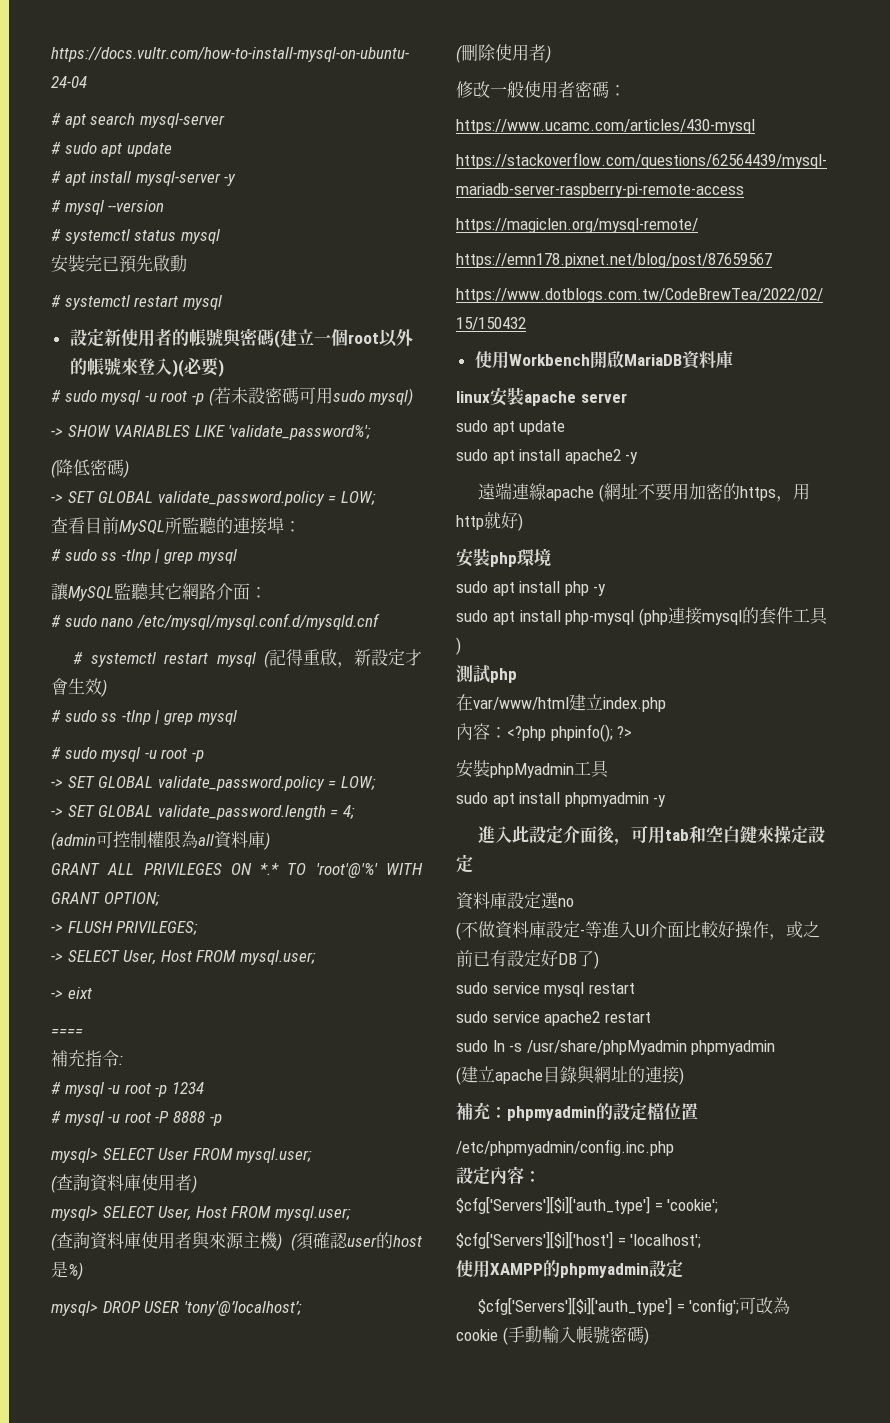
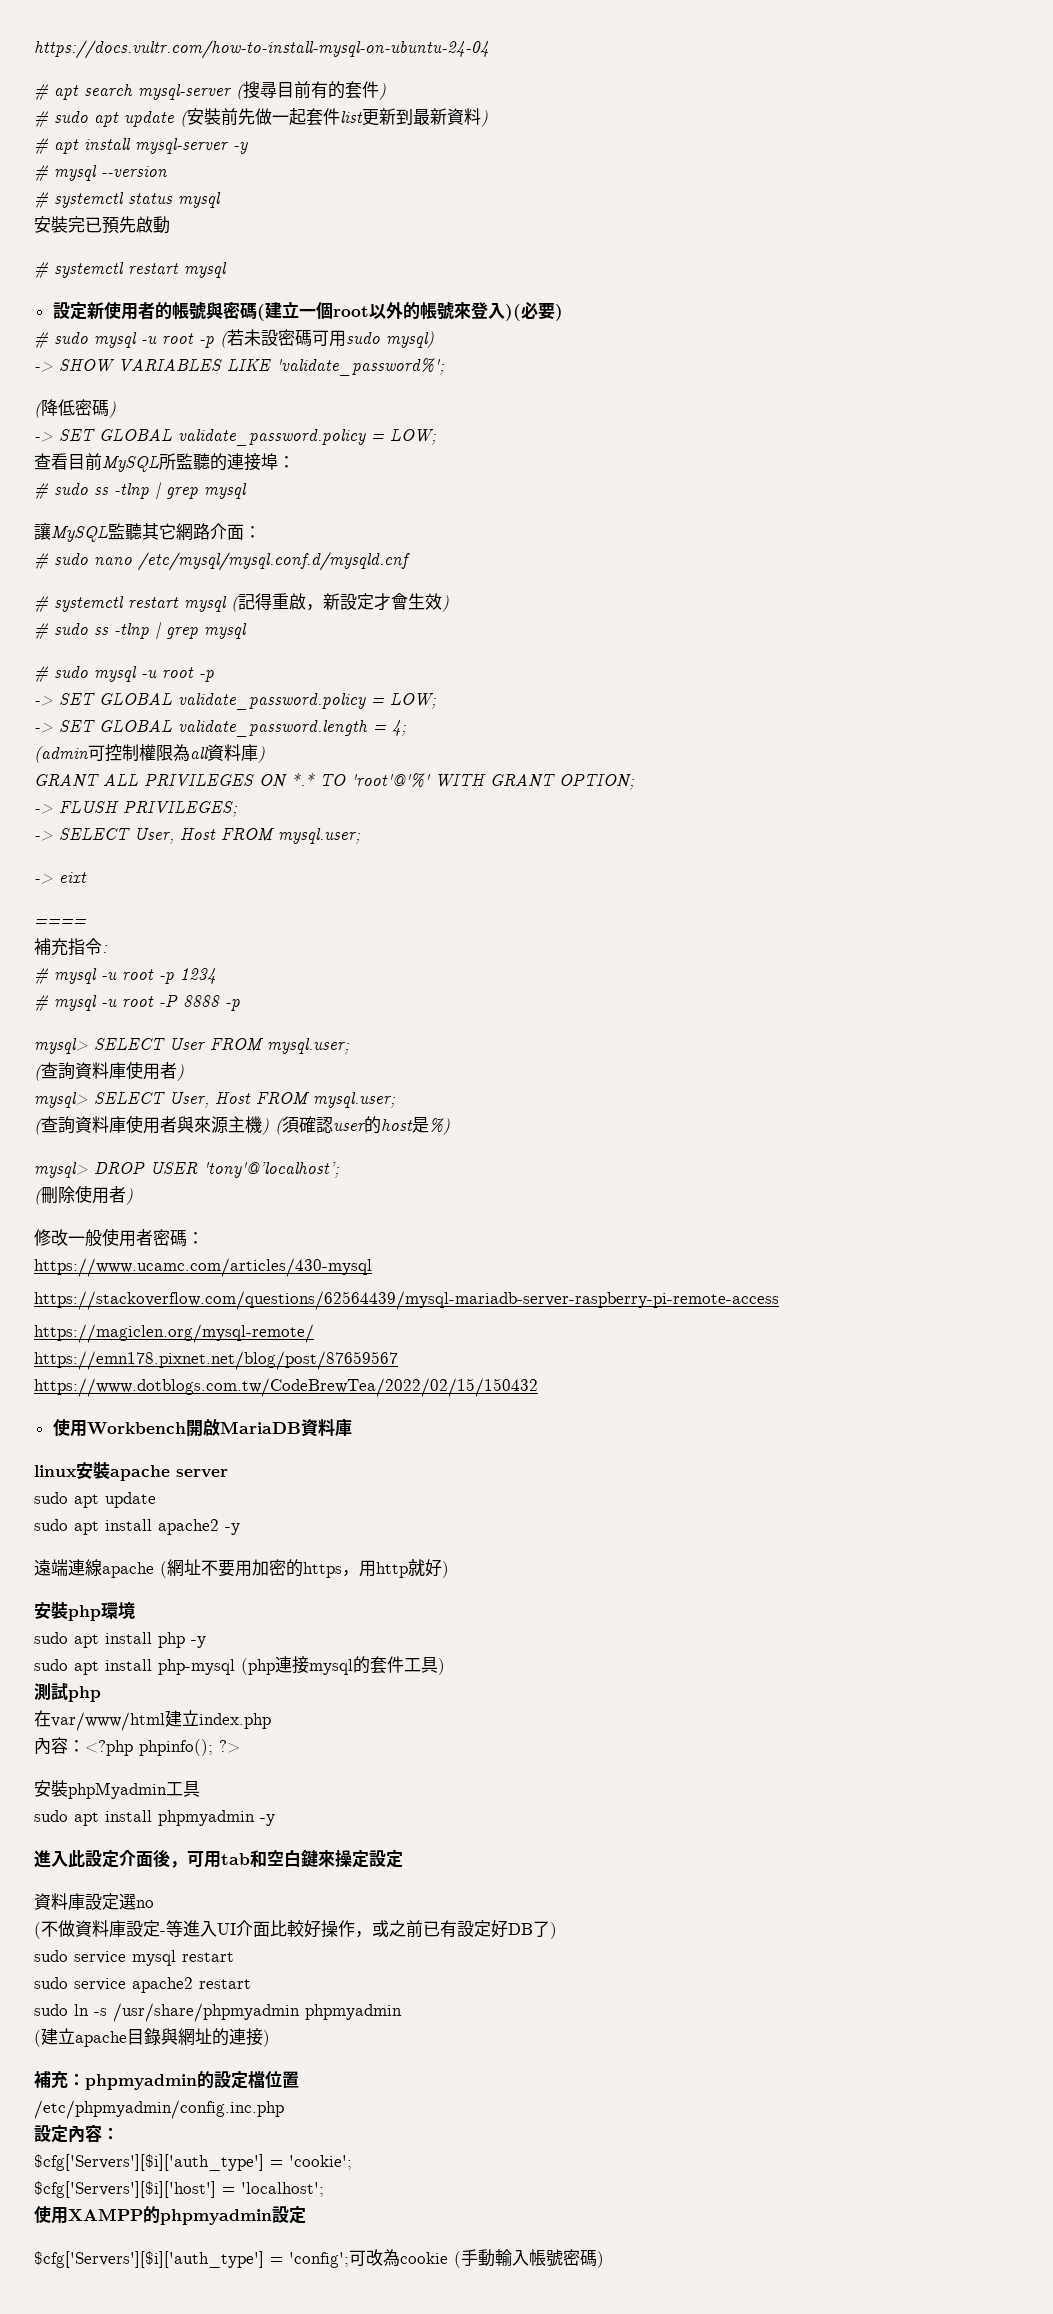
[51,142,172,157] // # sudo apt update -> [236,81,386,100] [34,108,488,128] (搜尋目前有的套件) // # sudo apt update (安裝前先做一起套件list更新到最新資料)
[526,1040,687,1055] /usr/share/phpMyadmin -> [113,2003,300,2022] /usr/share/phpmyadmin

